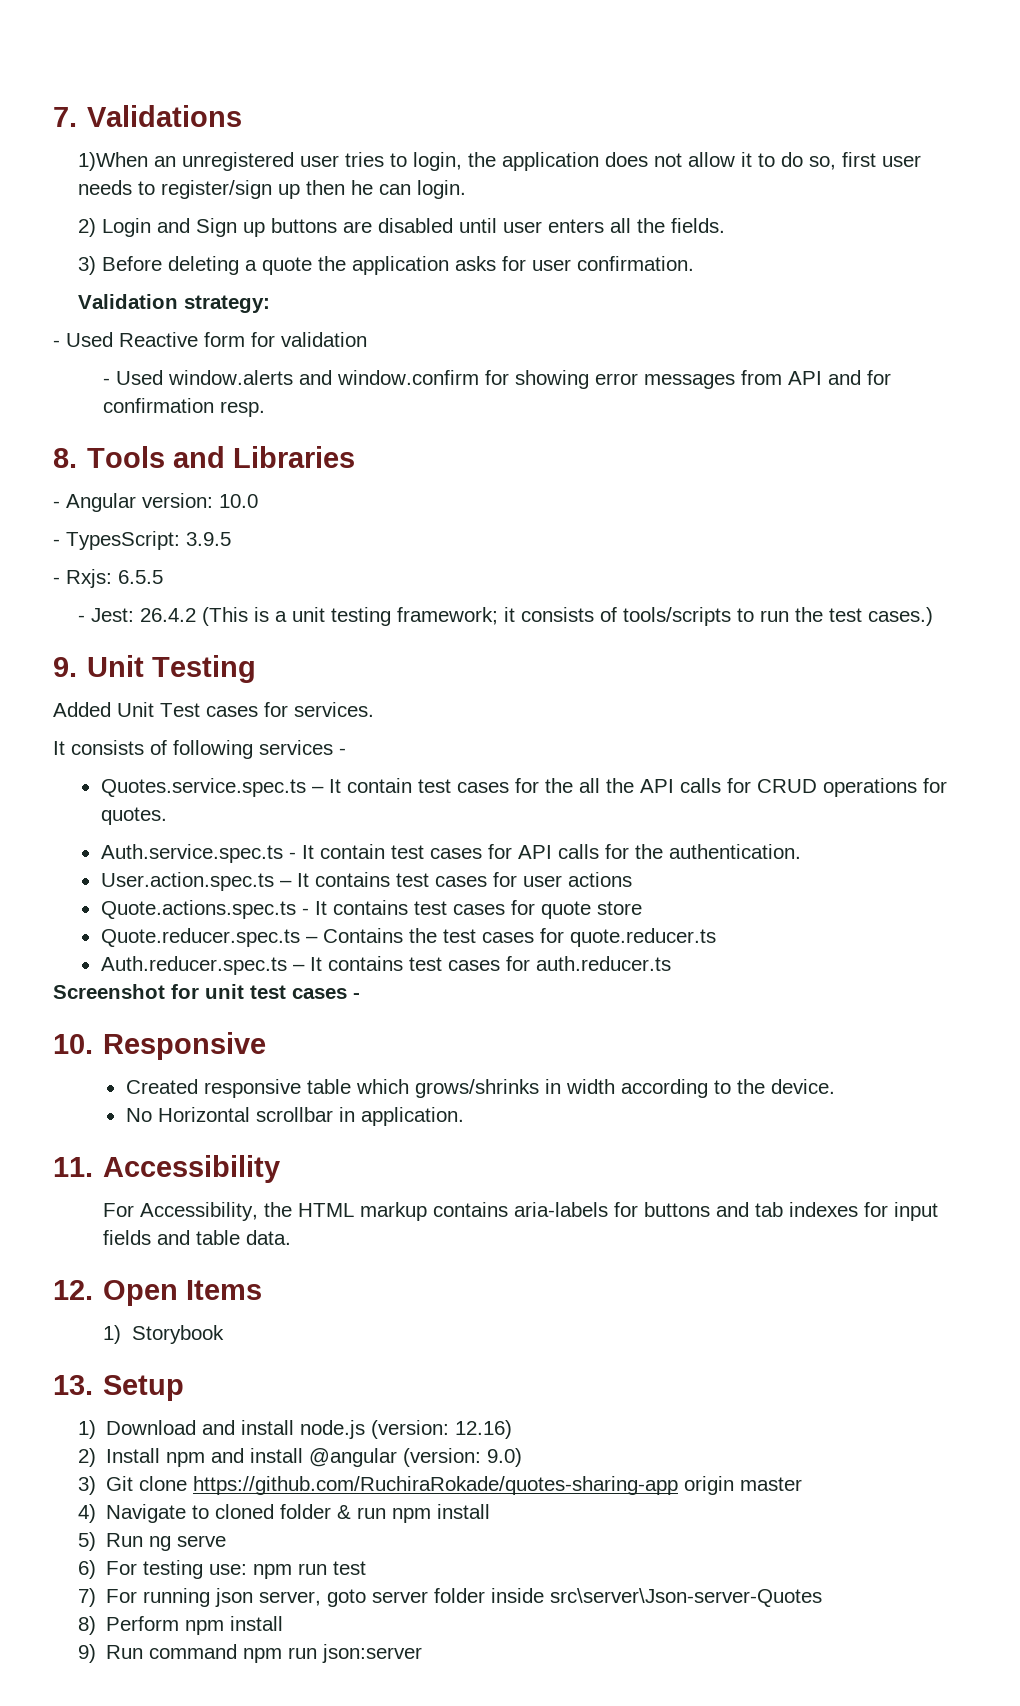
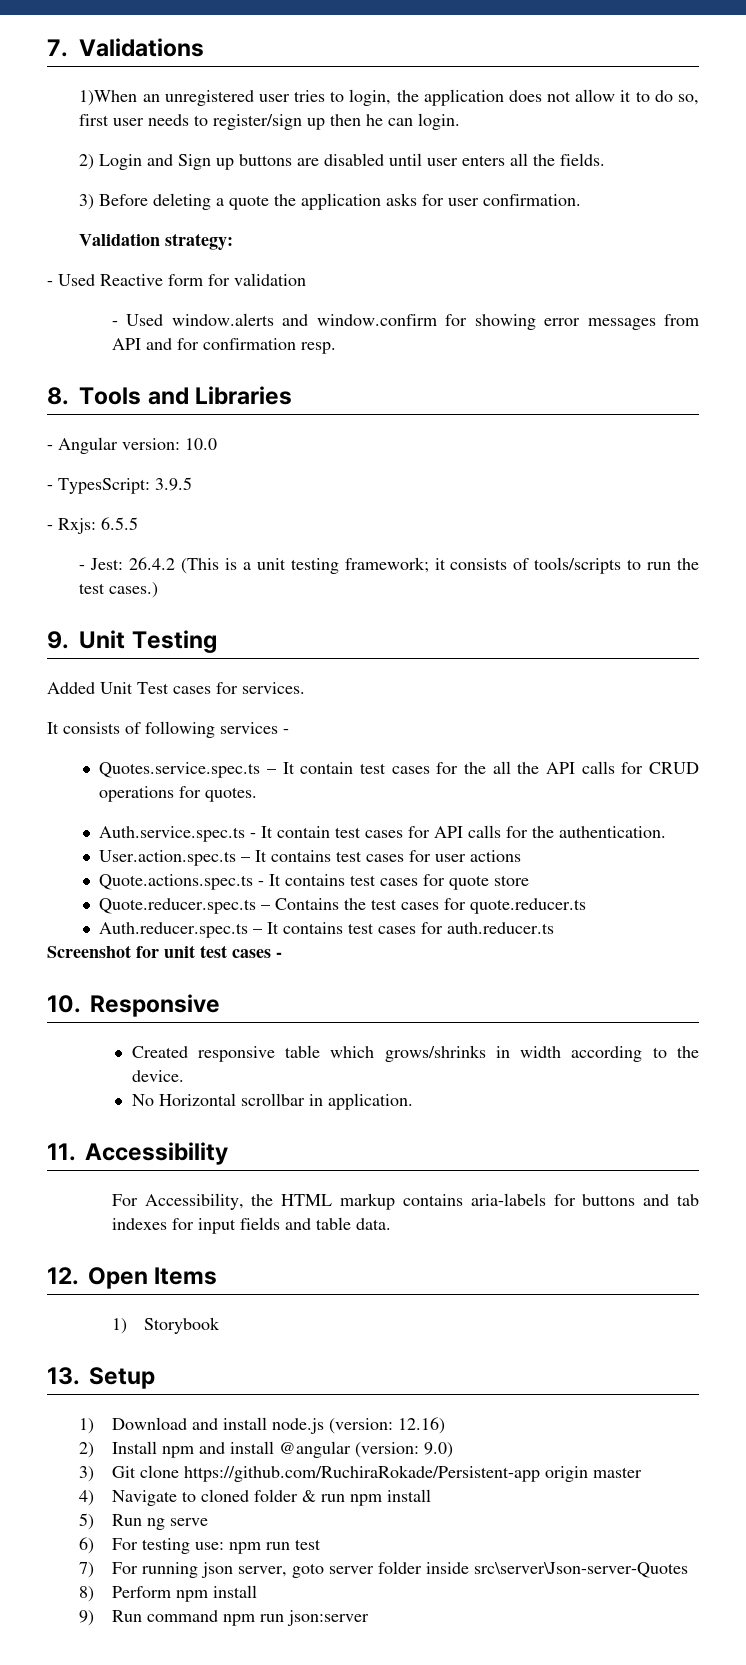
[193,1476,679,1495] https://github.com/RuchiraRokade/quotes-sharing-app -> [183,1465,540,1482] https://github.com/RuchiraRokade/Persistent-app

